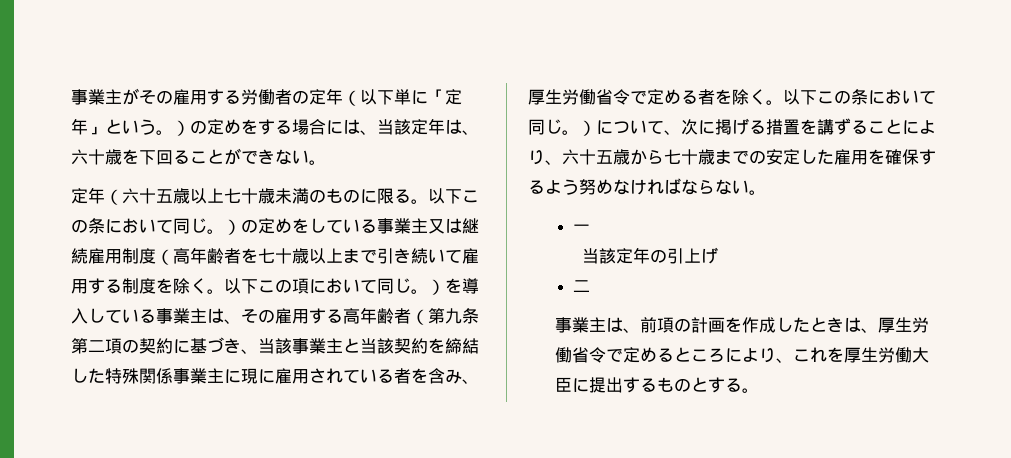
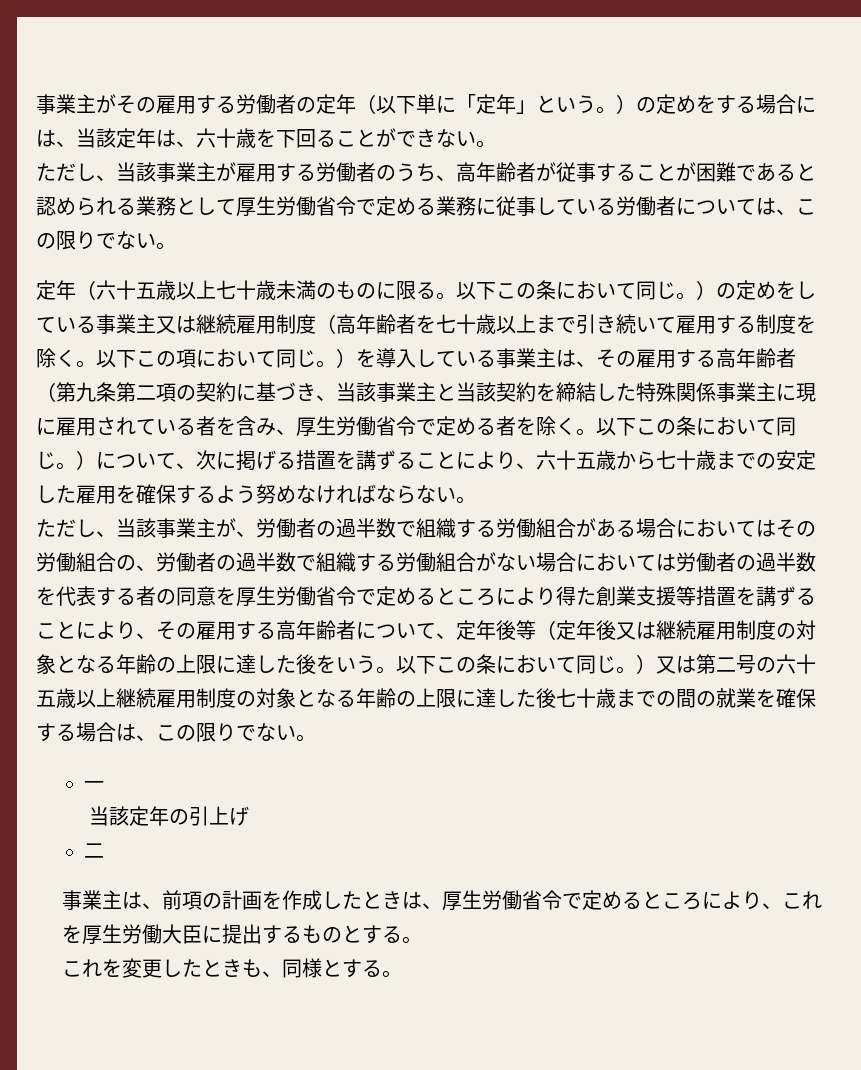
(326, 162) none -> [36,162,816,182] [36,196,816,216] [36,230,176,250] // ただし、当該事業主が雇用する労働者のうち、高年齢者が従事することが困難であると認められる業務として厚生労働省令で定める業務に従事している労働者については、この限りでない。
(766, 192) none -> [36,518,816,538] [36,552,816,572] [36,586,816,606] [36,620,816,640] [36,654,816,674] [36,688,816,708] [36,722,316,742] // ただし、当該事業主が、労働者の過半数で組織する労働組合がある場合においてはその労働組合の、労働者の過半数で組織する労働組合がない場合においては労働者の過半数を代表する者の同意を厚生労働省令で定めるところにより得た創業支援等措置を講ずることにより、その雇用する高年齢者について、定年後等（定年後又は継続雇用制度の対象となる年齢の上限に達した後をいう。以下この条において同じ。）又は第二号の六十五歳以上継続雇用制度の対象となる年齢の上限に達した後七十歳までの間の就業を確保する場合は、この限りでない。
(759, 390) none -> [62,958,403,978] // これを変更したときも、同様とする。

